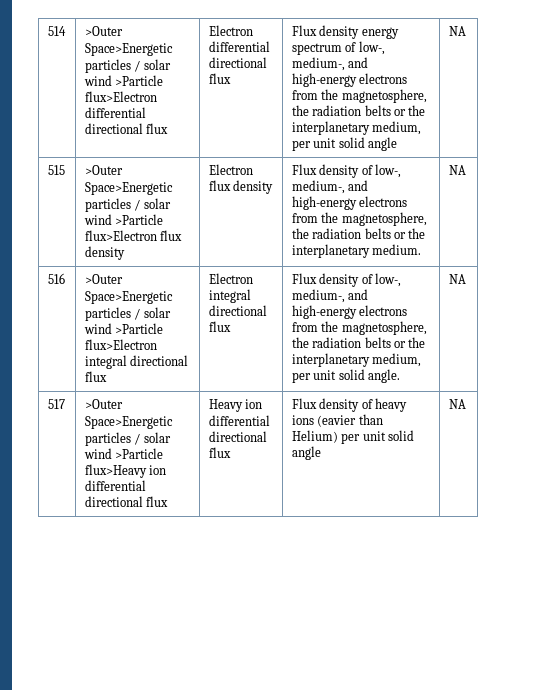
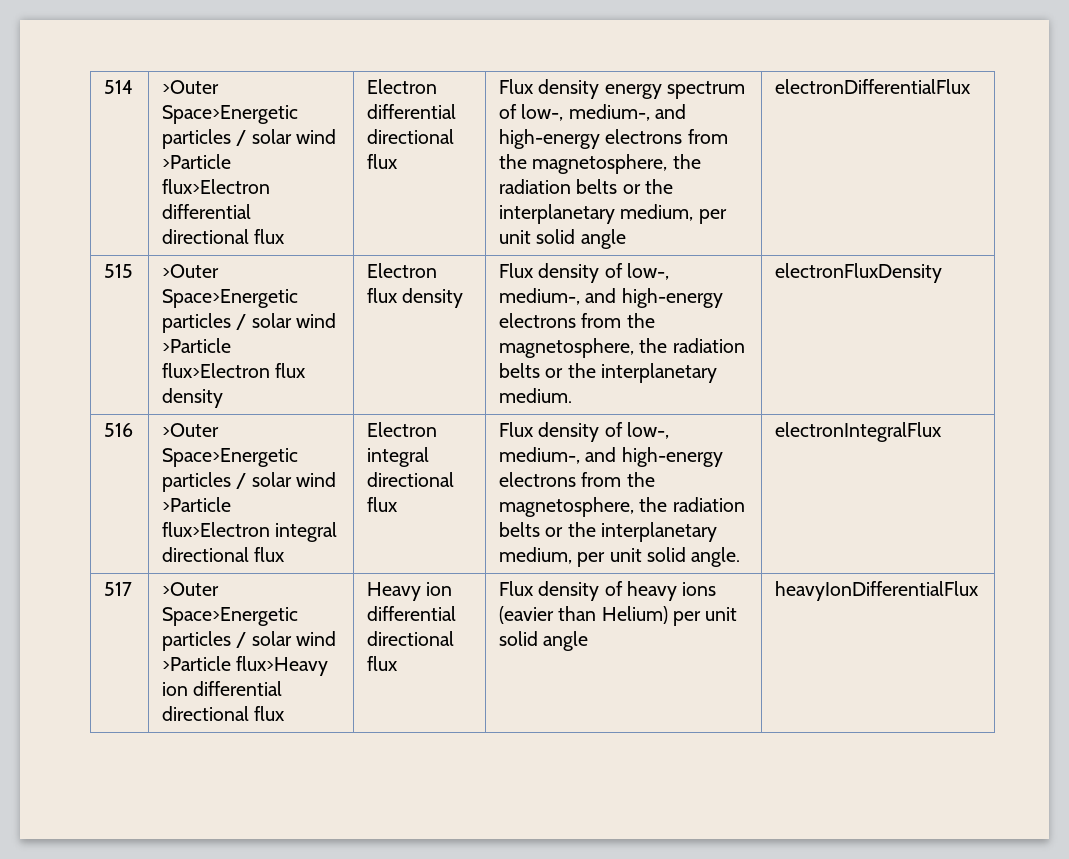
[448,26,466,36] NA -> [775,79,972,94] electronDifferentialFlux
[448,165,466,175] NA -> [775,263,943,283] electronFluxDensity
[448,274,466,284] NA -> [775,422,943,442] electronIntegralFlux
[448,399,466,409] NA -> [775,581,980,601] heavyIonDifferentialFlux

